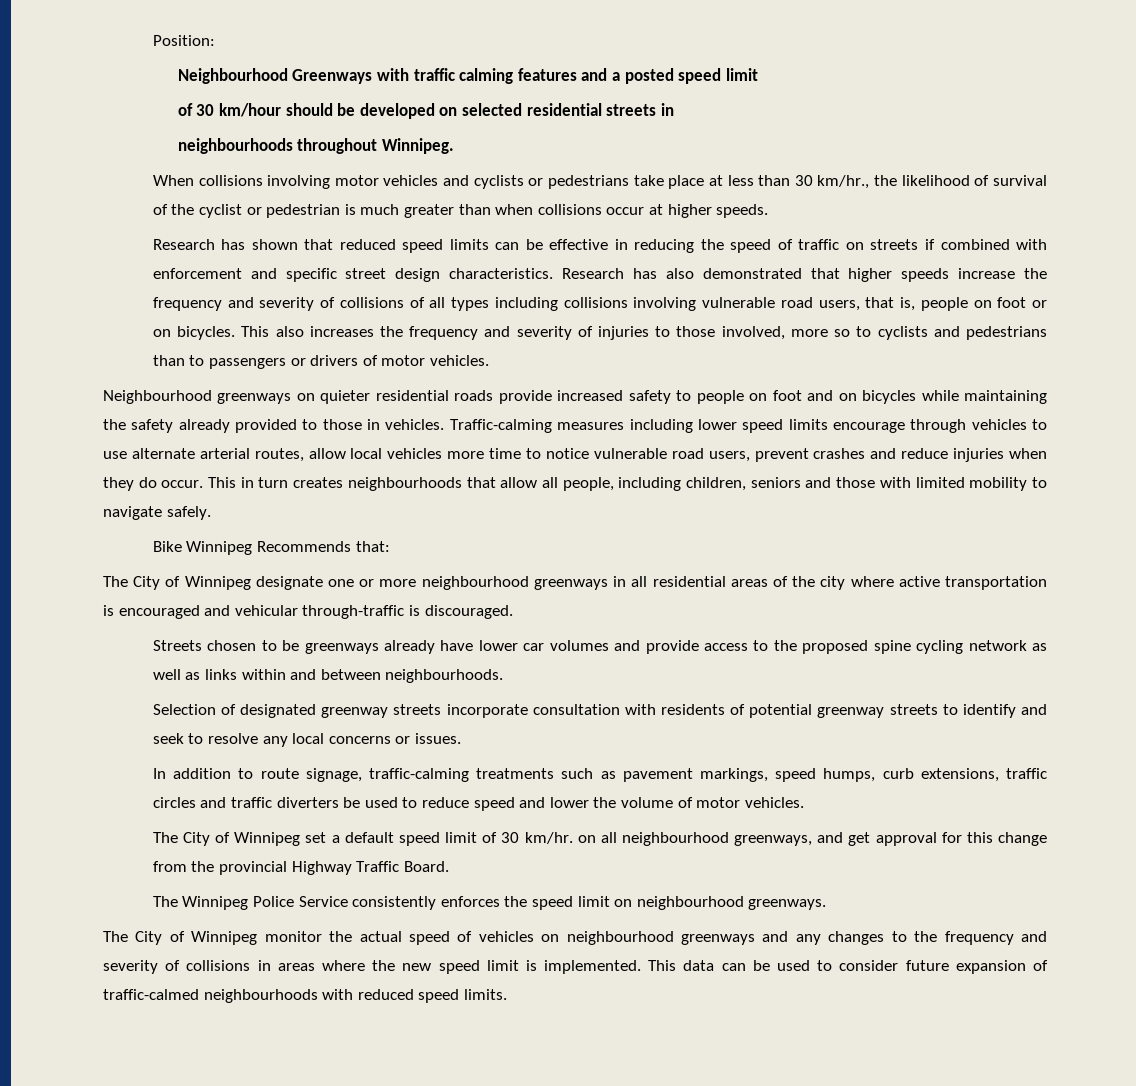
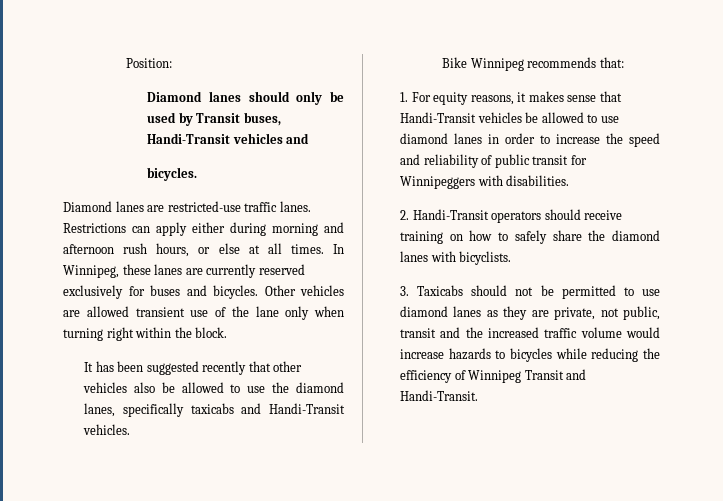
[177,68,758,84] [177,103,674,119] [177,138,455,154] [152,175,1048,189] [152,204,769,218] [152,239,1047,253] [152,268,1048,282] [152,297,1047,311] [152,326,1048,340] [152,355,490,369] [102,390,1047,404] [102,419,1047,433] [102,448,1047,462] [102,477,1047,491] [102,506,211,520] Neighbourhood Greenways with traffic calming features and a posted speed limit // of 30 km/hour should be developed on selected residential streets in // neighbourhoods throughout Winnipeg. // When collisions involving motor vehicles and cyclists or pedestrians take place at less than 30 km/hr., the likelihood of survival of the cyclist or pedestrian is much greater than when collisions occur at higher speeds. // Research has shown that reduced speed limits can be effective in reducing the speed of traffic on streets if combined with enforcement and specific street design characteristics. Research has also demonstrated that higher speeds increase the frequency and severity of collisions of all types including collisions involving vulnerable road users, that is, people on foot or on bicycles. This also increases the frequency and severity of injuries to those involved, more so to cyclists and pedestrians than to passengers or drivers of motor vehicles. // Neighbourhood greenways on quieter residential roads provide increased safety to people on foot and on bicycles while maintaining the safety already provided to those in vehicles. Traffic-calming measures including lower speed limits encourage through vehicles to use alternate arterial routes, allow local vehicles more time to notice vulnerable road users, prevent crashes and reduce injuries when they do occur. This in turn creates neighbourhoods that allow all people, including children, seniors and those with limited mobility to navigate safely. -> [147,91,345,105] [147,112,281,126] [147,133,310,144] [147,167,198,181] [63,201,311,212] [63,222,344,236] [63,243,344,257] [63,264,305,278] [63,285,344,299] [63,306,344,320] [63,327,228,341] [84,361,303,375] [83,382,344,393] [84,403,345,417] [83,424,131,435] Diamond lanes should only be used by Transit buses, Handi-Transit vehicles and // bicycles. // Diamond lanes are restricted-use traffic lanes. Restrictions can apply either during morning and afternoon rush hours, or else at all times. In Winnipeg, these lanes are currently reserved exclusively for buses and bicycles. Other vehicles are allowed transient use of the lane only when turning right within the block. // It has been suggested recently that other vehicles also be allowed to use the diamond lanes, specifically taxicabs and Handi-Transit vehicles.
[257,541,352,552] Recommends -> [527,57,597,68] recommends
[102,576,1048,590] [102,605,513,619] [152,640,1048,654] [152,669,504,683] [152,704,1047,718] [152,733,462,747] [152,768,1048,782] [152,797,804,811] [152,832,1047,846] [152,861,449,875] [152,896,827,910] [102,931,1048,945] [102,960,1048,974] [102,989,507,1003] The City of Winnipeg designate one or more neighbourhood greenways in all residential areas of the city where active transportation is encouraged and vehicular through-traffic is discouraged. // Streets chosen to be greenways already have lower car volumes and provide access to the proposed spine cycling network as well as links within and between neighbourhoods. // Selection of designated greenway streets incorporate consultation with residents of potential greenway streets to identify and seek to resolve any local concerns or issues. // In addition to route signage, traffic-calming treatments such as pavement markings, speed humps, curb extensions, traffic circles and traffic diverters be used to reduce speed and lower the volume of motor vehicles. // The City of Winnipeg set a default speed limit of 30 km/hr. on all neighbourhood greenways, and get approval for this change from the provincial Highway Traffic Board. // The Winnipeg Police Service consistently enforces the speed limit on neighbourhood greenways. // The City of Winnipeg monitor the actual speed of vehicles on neighbourhood greenways and any changes to the frequency and severity of collisions in areas where the new speed limit is implemented. This data can be used to consider future expansion of traffic-calmed neighbourhoods with reduced speed limits. -> [400,91,622,105] [400,112,619,123] [400,133,660,147] [400,154,587,168] [400,175,570,189] [400,209,623,223] [400,230,660,244] [400,251,512,265] [400,285,661,299] [400,306,660,320] [400,327,660,338] [400,348,660,362] [400,369,587,383] [400,390,479,401] 1. For equity reasons, it makes sense that Handi-Transit vehicles be allowed to use diamond lanes in order to increase the speed and reliability of public transit for Winnipeggers with disabilities. // 2. Handi-Transit operators should receive training on how to safely share the diamond lanes with bicyclists. // 3. Taxicabs should not be permitted to use diamond lanes as they are private, not public, transit and the increased traffic volume would increase hazards to bicycles while reducing the efficiency of Winnipeg Transit and Handi-Transit.

